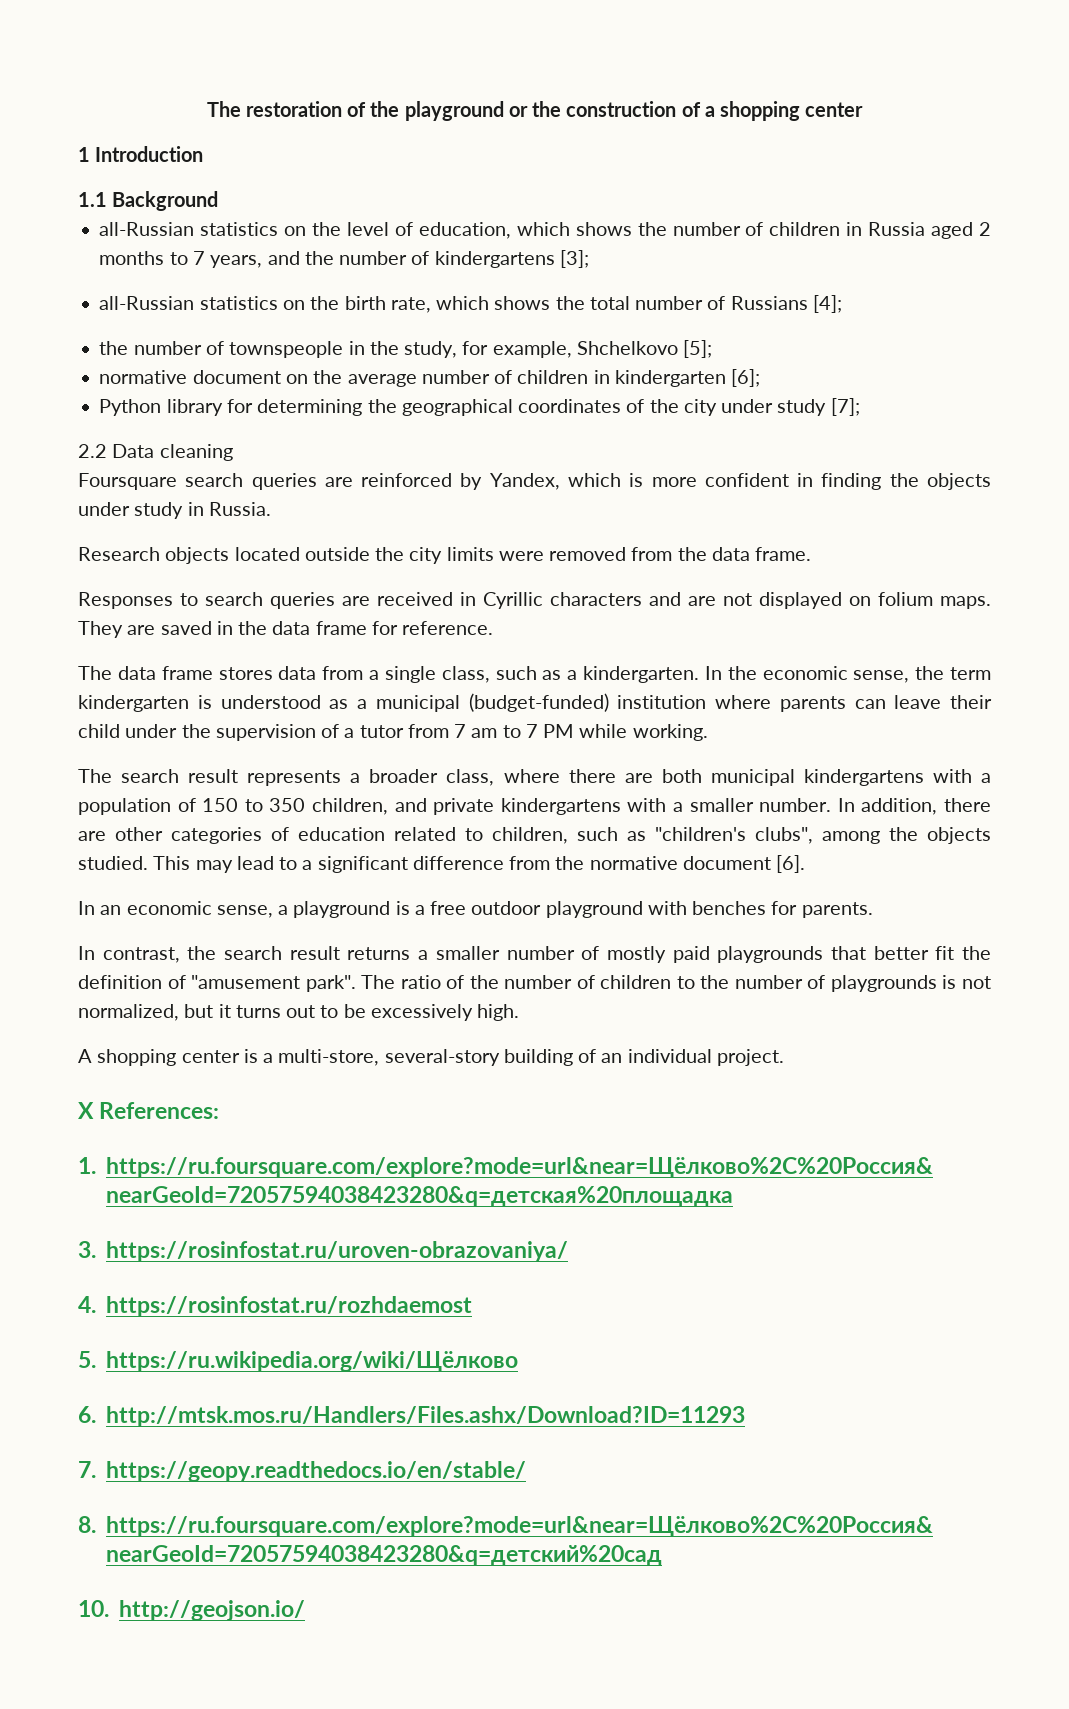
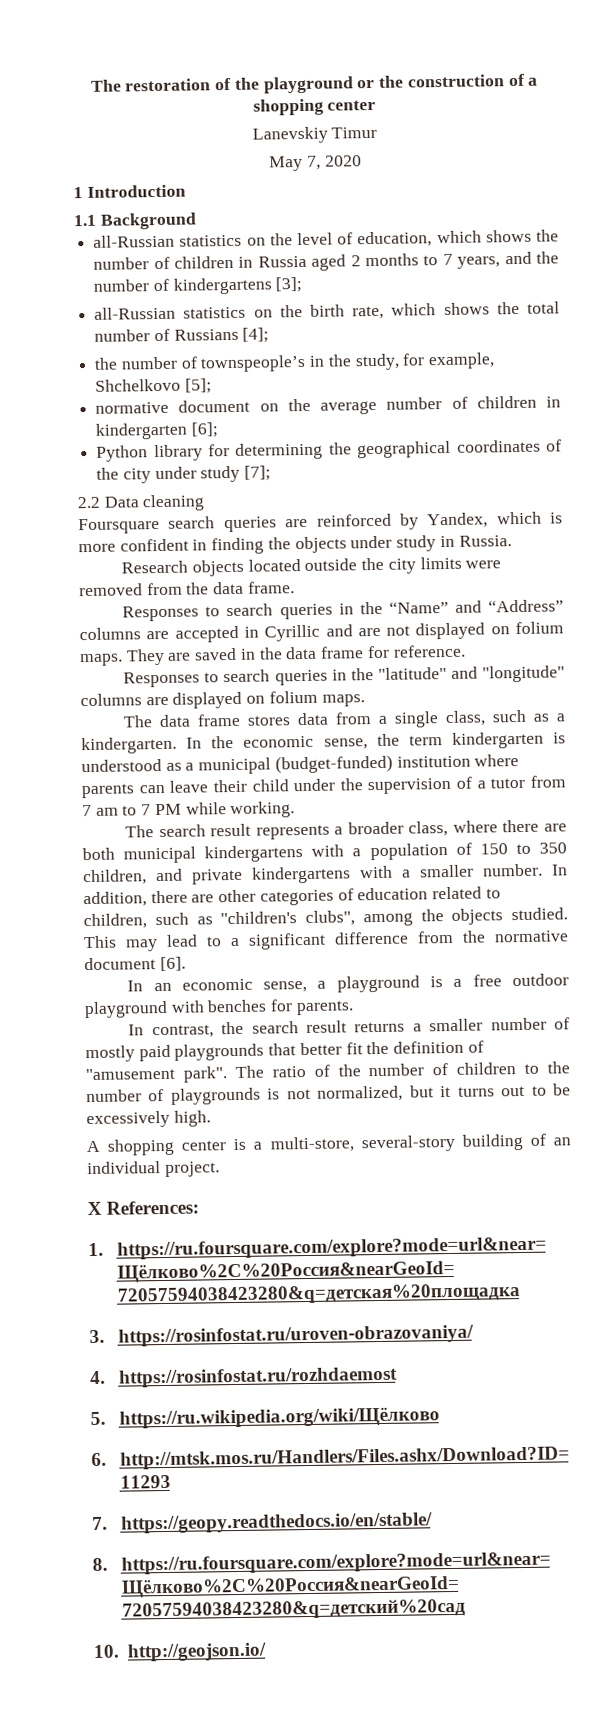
(864, 109) none -> [251,126,378,144] [269,155,362,172] // Lanevskiy Timur // May 7, 2020
[229,341,344,358] townspeople -> [200,354,307,373] townspeople’s
[342,592,453,606] are received -> [338,599,565,615] [79,625,239,643] in the “Name” and “Address” columns are accepted
[550,592,642,606] characters -> (321, 633) none
(494, 628) none -> [123,665,566,688] [80,690,365,709] // Responses to search queries in the "latitude" and "longitude" columns are displayed on folium maps.

